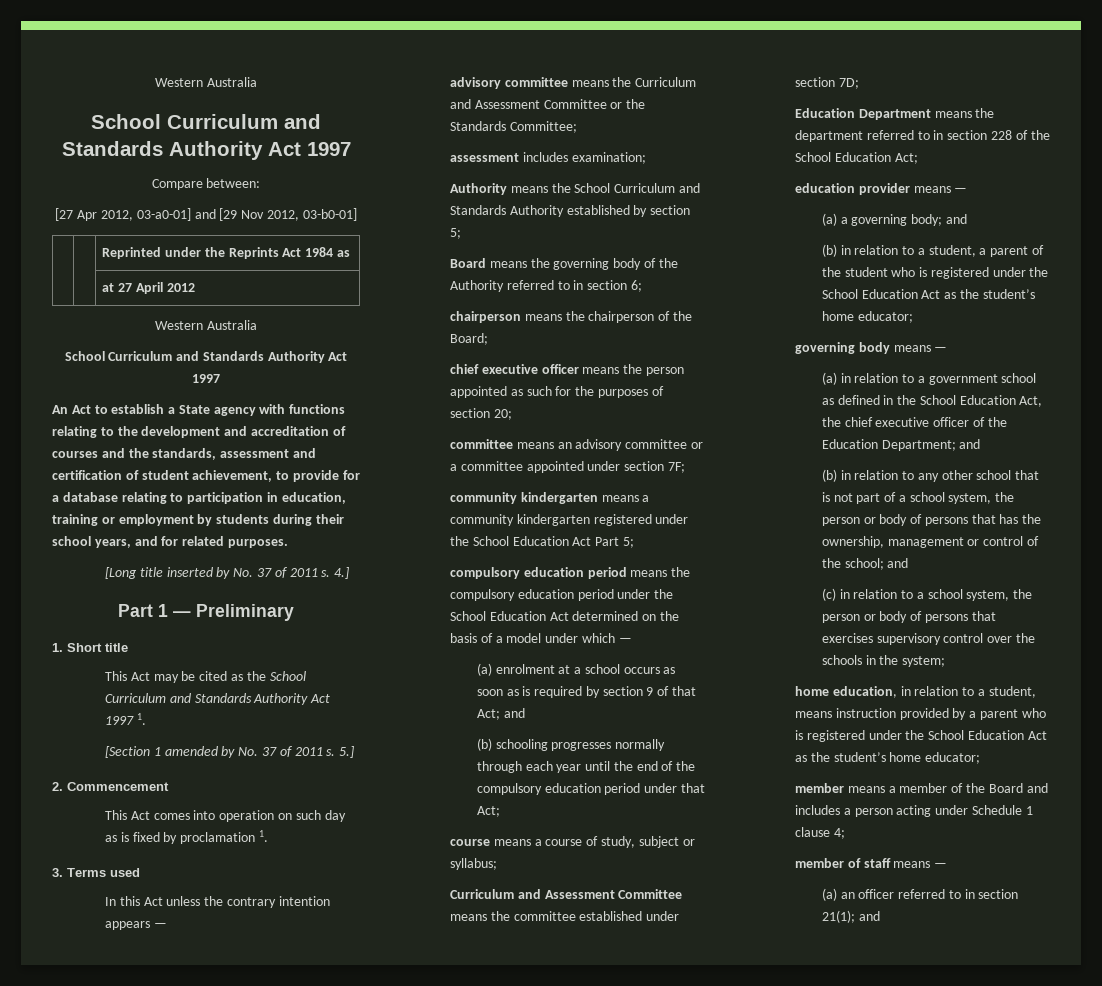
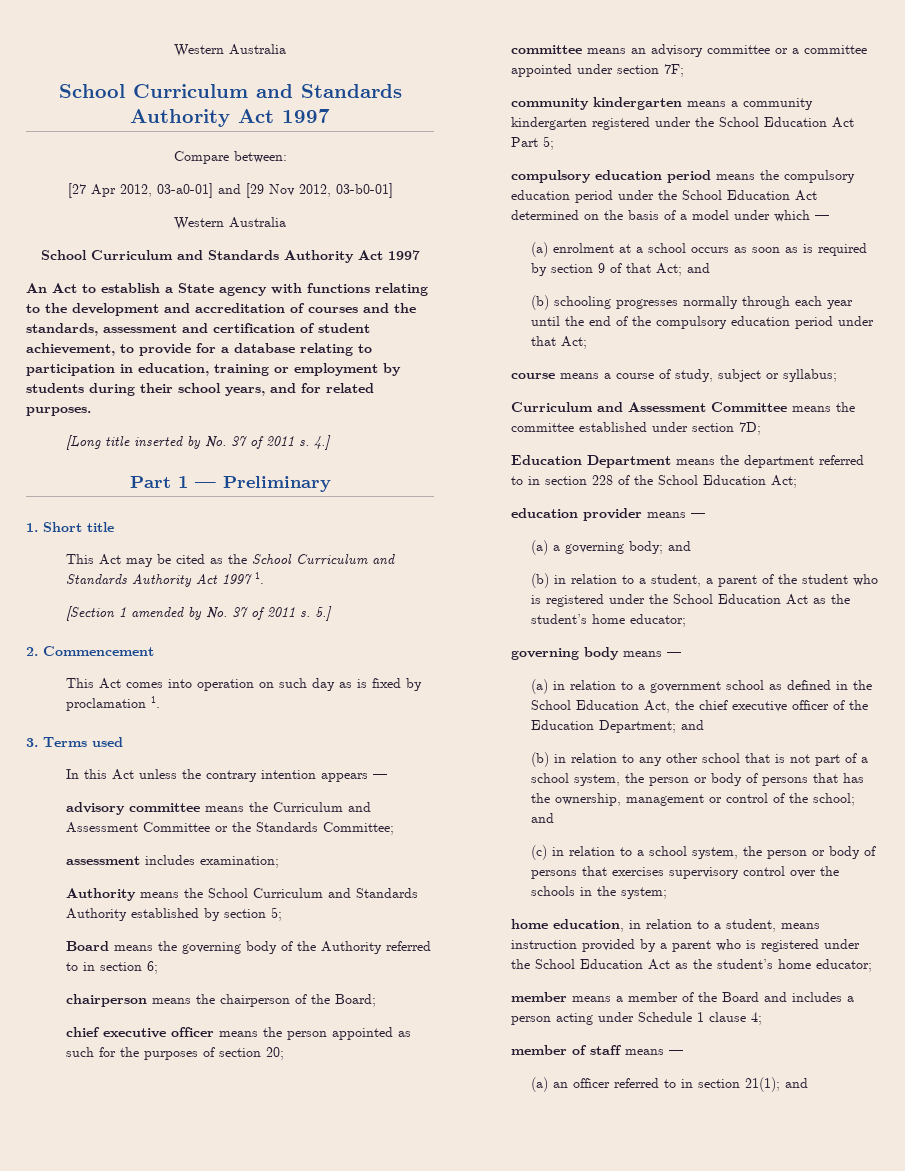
[102,247,350,259] [102,282,195,294] // | | Reprinted under the Reprints Act 1984 as // | | at 27 April 2012 -> (393, 190) none

